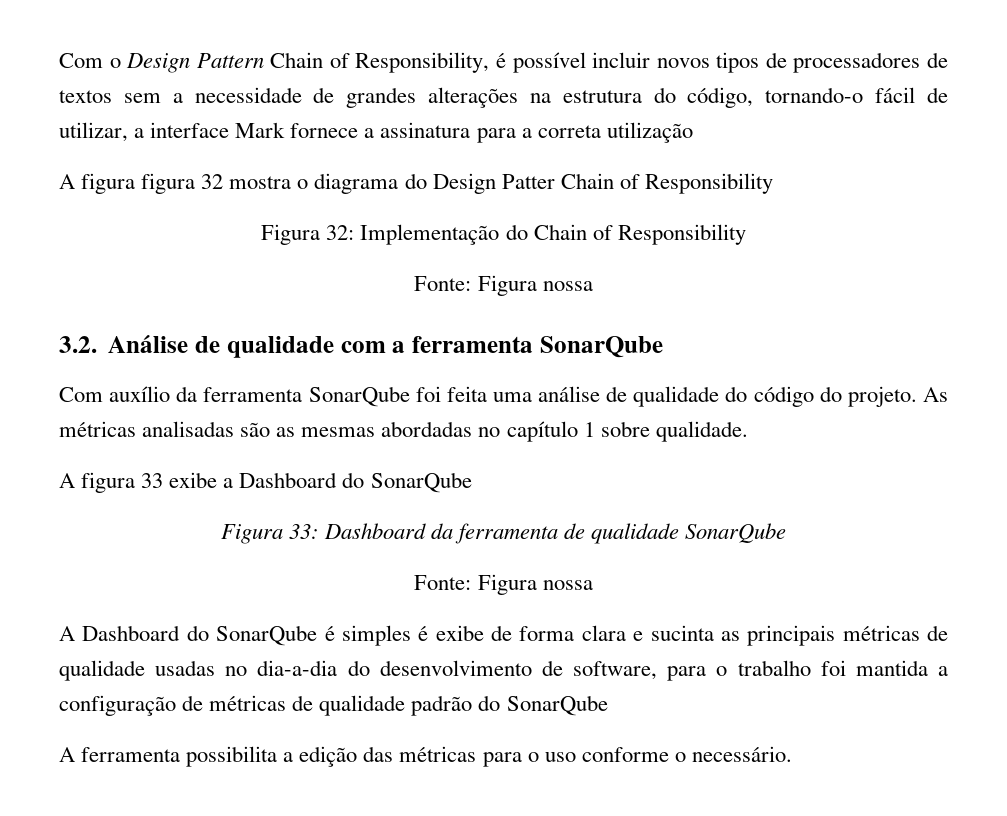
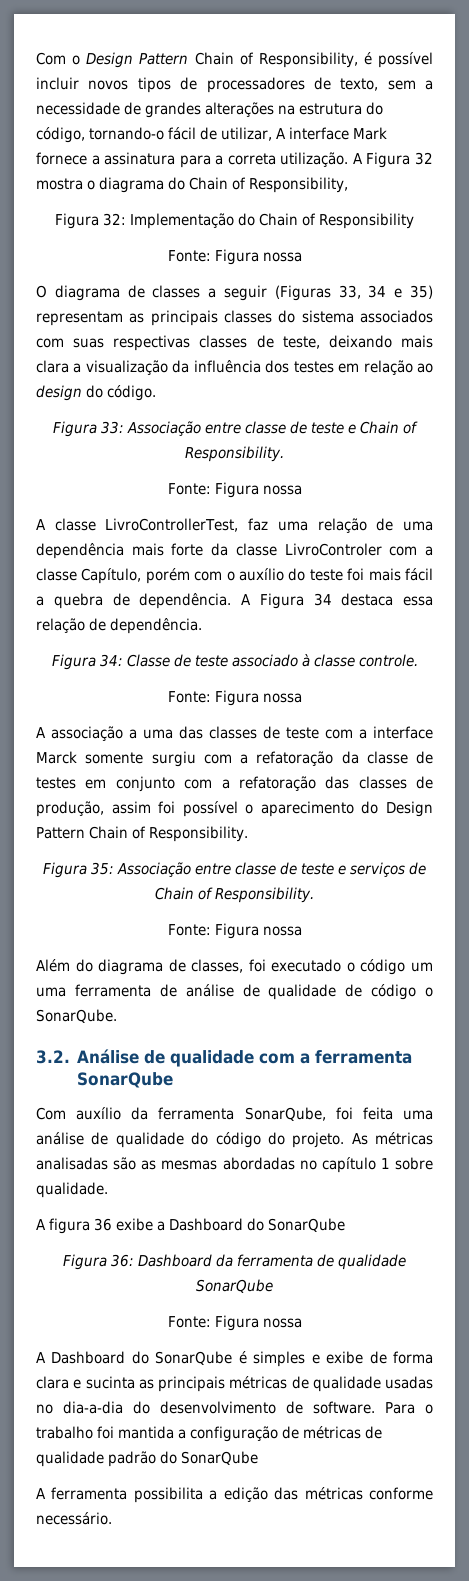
[59,90,112,103] textos -> [340,78,379,91] texto,
[134,128,145,138] a -> [276,128,286,139] A
[606,122,693,143] [59,173,196,194] utilização // A figura figura -> [280,152,411,168] utilização. A Figura
[432,173,773,194] Design Patter Chain of Responsibility -> [189,177,348,193] Chain of Responsibility,
(593, 286) none -> [36,285,433,301] [36,310,433,326] [36,335,433,351] [36,360,434,375] [36,385,156,401] [53,421,418,437] [185,446,285,462] [167,482,302,498] [36,518,433,533] [36,543,433,559] [36,568,433,584] [36,593,433,609] [36,618,202,634] [51,654,418,670] [167,690,302,706] [36,726,433,741] [36,751,433,767] [36,776,433,792] [36,801,433,817] [36,826,248,842] [43,862,426,878] [155,887,315,903] [167,923,302,939] [36,959,433,975] [36,984,433,1000] [36,1009,117,1023] // O diagrama de classes a seguir (Figuras 33, 34 e 35) representam as principais classes do sistema associados com suas respectivas classes de teste, deixando mais clara a visualização da influência dos testes em relação ao design do código. // Figura 33: Associação entre classe de teste e Chain of Responsibility. // Fonte: Figura nossa // A classe LivroControllerTest, faz uma relação de uma dependência mais forte da classe LivroControler com a classe Capítulo, porém com o auxílio do teste foi mais fácil a quebra de dependência. A Figura 34 destaca essa relação de dependência. // Figura 34: Classe de teste associado à classe controle. // Fonte: Figura nossa // A associação a uma das classes de teste com a interface Marck somente surgiu com a refatoração da classe de testes em conjunto com a refatoração das classes de produção, assim foi possível o aparecimento do Design Pattern Chain of Responsibility. // Figura 35: Associação entre classe de teste e serviços de Chain of Responsibility. // Fonte: Figura nossa // Além do diagrama de classes, foi executado o código um uma ferramenta de análise de qualidade de código o SonarQube.
[308,386,410,407] SonarQube -> [244,1107,326,1121] SonarQube,
[141,473,164,488] 33 -> [94,1218,112,1231] 36
[288,524,319,539] 33: -> [111,1254,134,1267] 36:
[418,626,429,641] é -> [311,1354,320,1364] e
[573,661,707,681] software, para -> [313,1401,415,1414] software. Para
[482,747,686,767] para o uso conforme o -> [369,1487,433,1500] conforme

